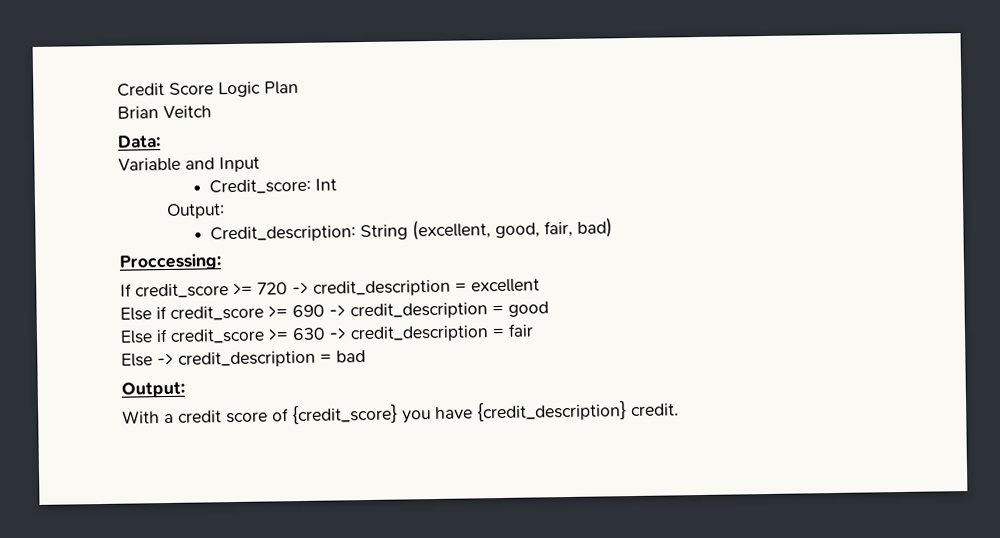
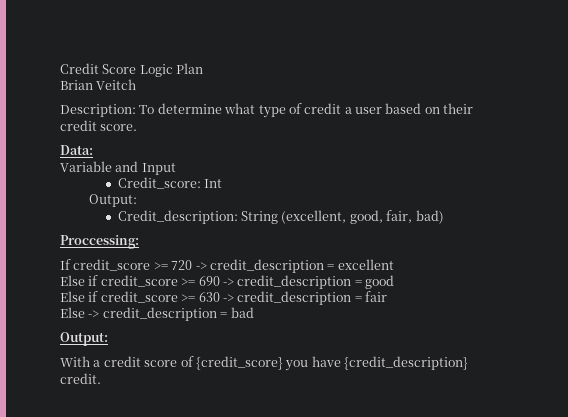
(212, 112) none -> [60,103,474,118] [60,120,138,131] // Description: To determine what type of credit a user based on their credit score.

